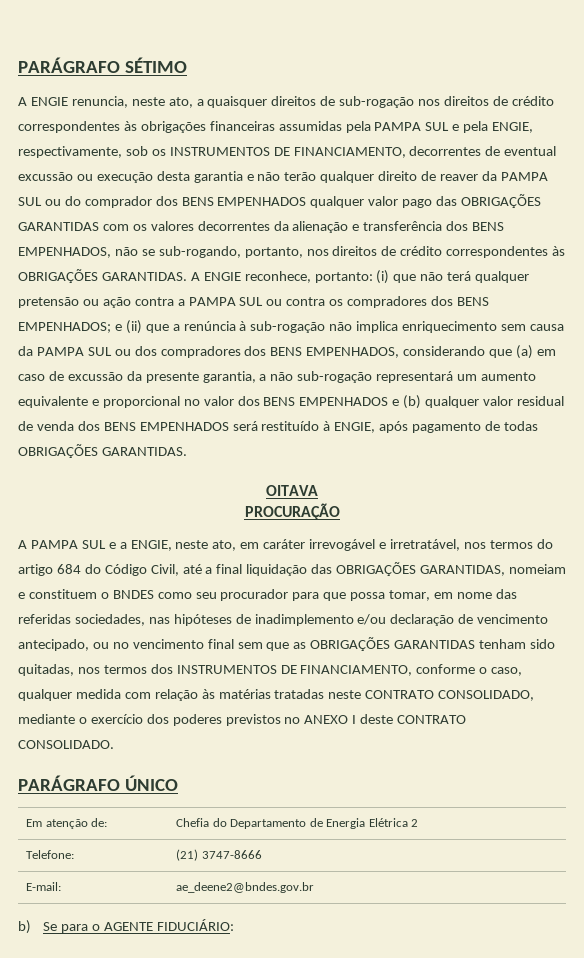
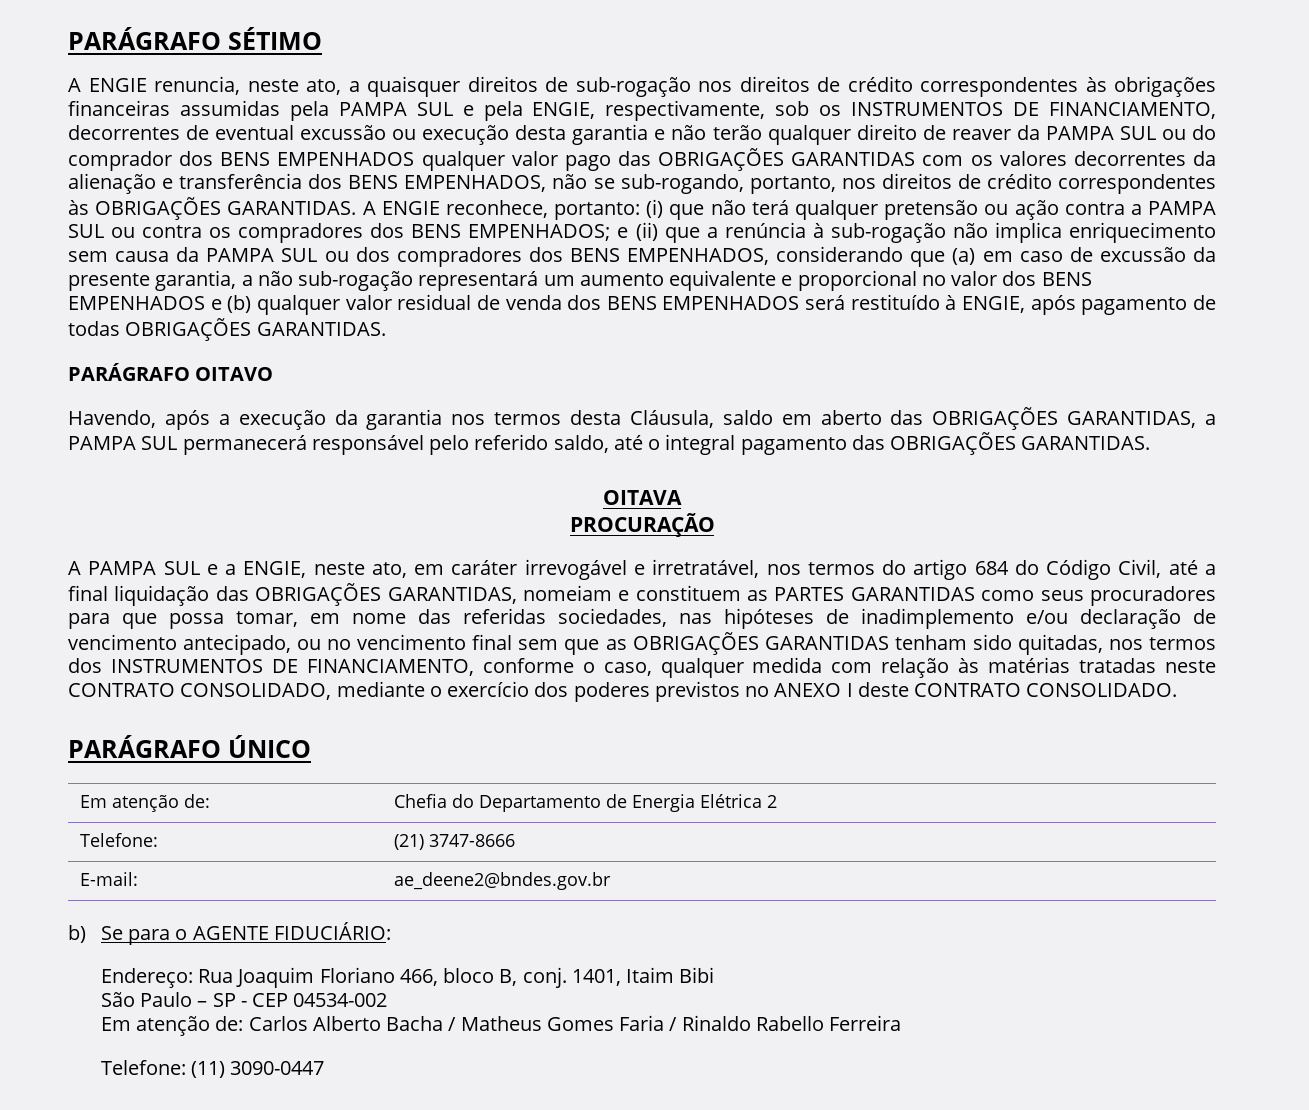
(187, 451) none -> [68,363,274,381] [68,407,1216,430] [68,432,1151,455] // PARÁGRAFO OITAVO // Havendo, após a execução da garantia nos termos desta Cláusula, saldo em aberto das OBRIGAÇÕES GARANTIDAS, a PAMPA SUL permanecerá responsável pelo referido saldo, até o integral pagamento das OBRIGAÇÕES GARANTIDAS.
[100,589,289,601] o BNDES como seu procurador -> [747,586,1216,606] as PARTES GARANTIDAS como seus procuradores
(234, 925) none -> [100,967,715,988] [100,992,388,1007] [100,1015,902,1036] [100,1060,325,1078] // Endereço: Rua Joaquim Floriano 466, bloco B, conj. 1401, Itaim Bibi // São Paulo – SP - CEP 04534-002 // Em atenção de: Carlos Alberto Bacha / Matheus Gomes Faria / Rinaldo Rabello Ferreira // Telefone: (11) 3090-0447

